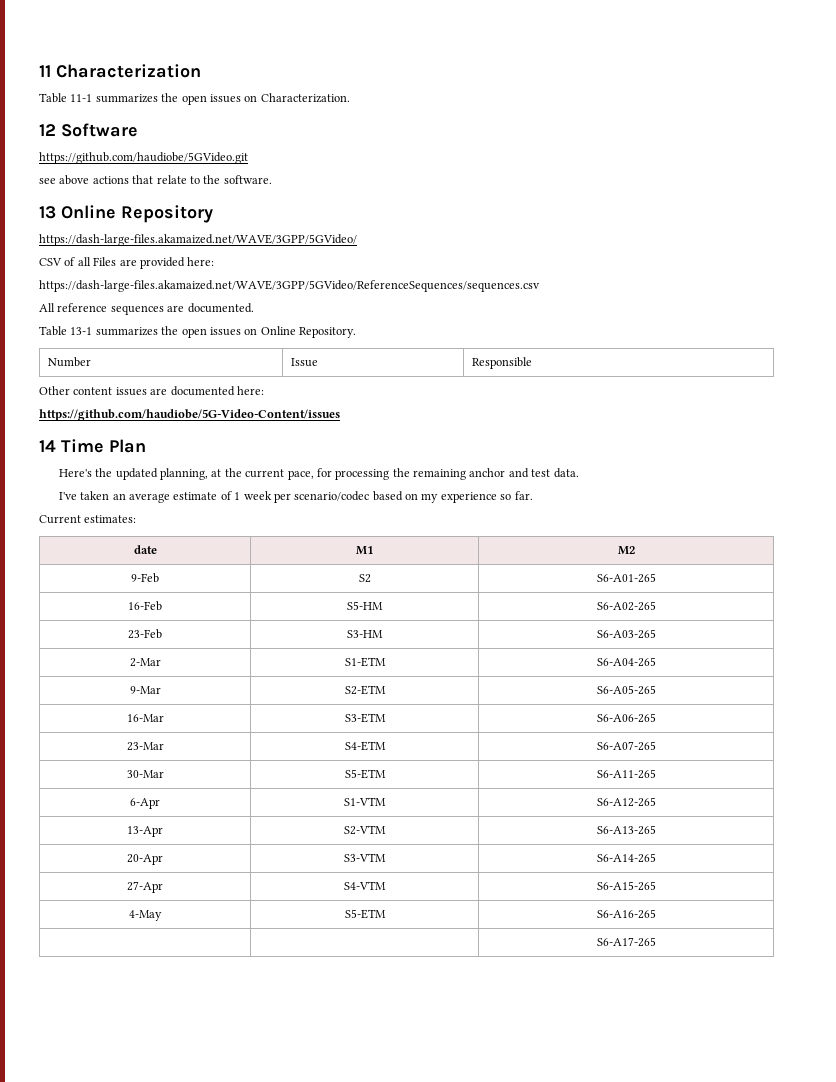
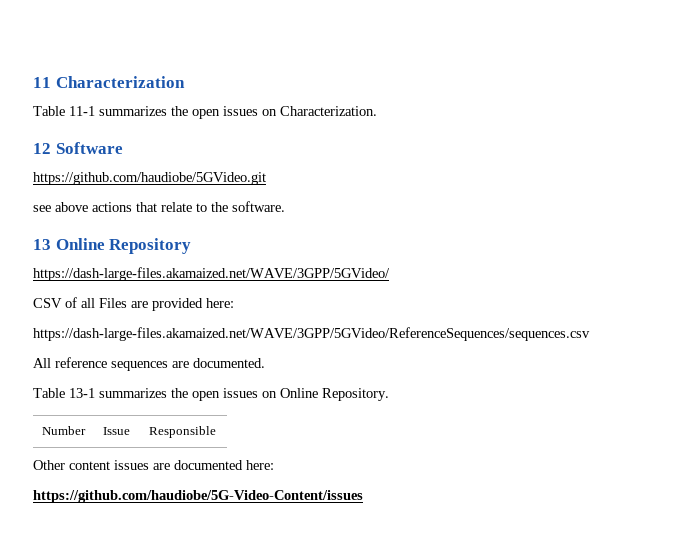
[39,439,146,453] [58,468,579,480] [58,491,533,503] [39,515,137,524] [133,545,157,554] [356,546,373,555] [617,546,635,555] [131,573,159,583] [358,574,371,583] [596,573,656,583] [128,601,162,611] [347,601,383,610] [596,601,656,611] [128,629,162,639] [347,630,383,638] [596,629,656,639] [129,658,161,667] [344,657,386,667] [596,657,656,667] [129,686,161,694] [344,685,386,695] [596,685,656,695] [126,714,164,722] [344,713,386,723] [596,713,656,723] [126,742,164,751] [344,741,386,751] [596,741,656,751] [126,770,164,778] [344,769,386,779] [596,769,656,779] [130,798,160,809] [344,797,386,806] [596,797,656,807] [127,826,163,837] [344,825,386,835] [596,825,656,835] [127,854,163,865] [344,853,386,862] [596,853,656,863] [127,881,163,893] [344,881,386,890] [596,881,656,891] [129,910,162,921] [344,909,386,919] [596,909,656,919] [596,937,656,947] // 14 Time Plan // Here's the updated planning, at the current pace, for processing the remaining anchor and test data. // I've taken an average estimate of 1 week per scenario/codec based on my experience so far. // Current estimates: // date | M1 | M2 // 9-Feb | S2 | S6-A01-265 // 16-Feb | S5-HM | S6-A02-265 // 23-Feb | S3-HM | S6-A03-265 // 2-Mar | S1-ETM | S6-A04-265 // 9-Mar | S2-ETM | S6-A05-265 // 16-Mar | S3-ETM | S6-A06-265 // 23-Mar | S4-ETM | S6-A07-265 // 30-Mar | S5-ETM | S6-A11-265 // 6-Apr | S1-VTM | S6-A12-265 // 13-Apr | S2-VTM | S6-A13-265 // 20-Apr | S3-VTM | S6-A14-265 // 27-Apr | S4-VTM | S6-A15-265 // 4-May | S5-ETM | S6-A16-265 // | | S6-A17-265 -> (363, 496) none

